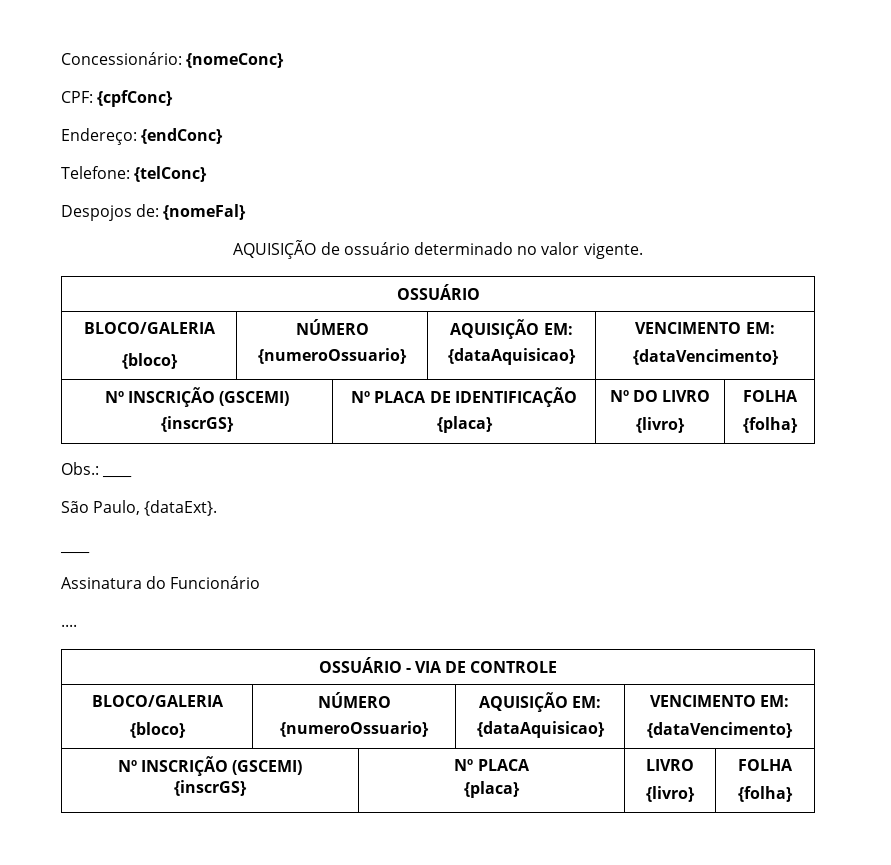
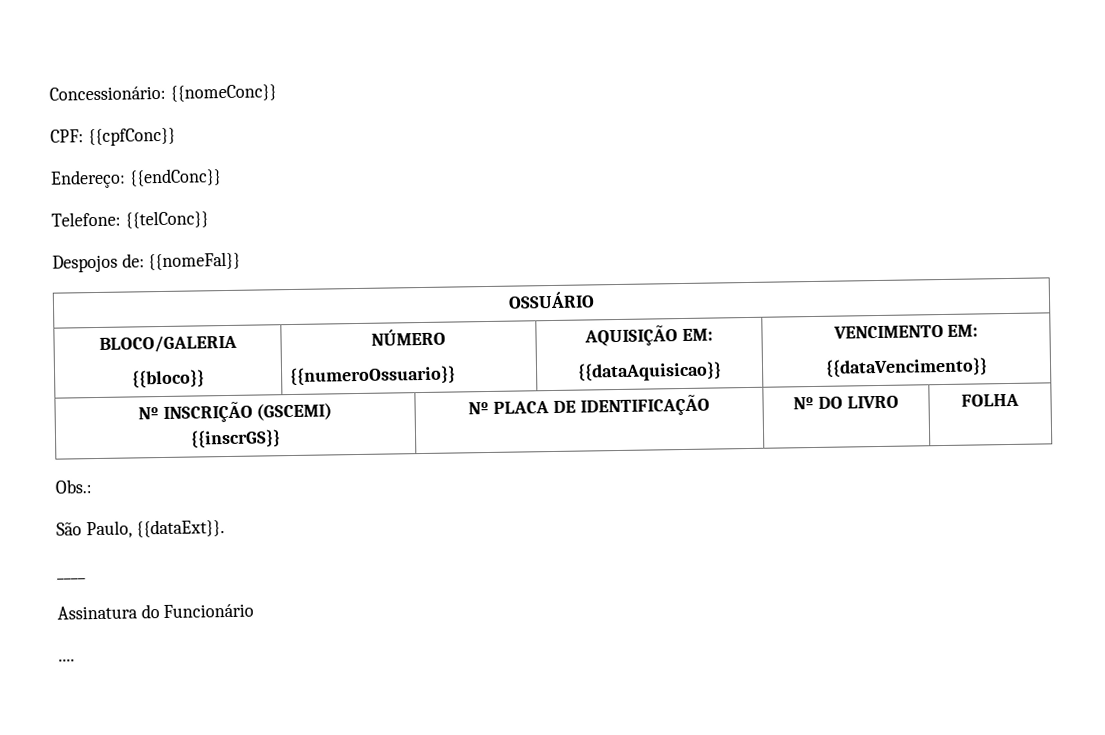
[186,53,285,68] {nomeConc} -> [169,84,277,102] {{nomeConc}}
[97,90,174,107] {cpfConc} -> [87,127,176,147] {{cpfConc}}
[141,128,224,144] {endConc} -> [128,168,222,187] {{endConc}}
[134,166,208,182] {telConc} -> [124,210,209,229] {{telConc}}
[163,204,247,220] [233,240,643,259] {nomeFal} // AQUISIÇÃO de ossuário determinado no valor vigente. -> [148,251,242,271] {{nomeFal}}
[121,353,178,369] [295,319,369,335] [258,348,407,364] [450,319,573,339] [448,348,576,365] [635,322,775,334] [632,349,779,365] [104,387,290,407] [161,416,234,432] {bloco} | NÚMERO // {numeroOssuario} | AQUISIÇÃO EM: // {dataAquisicao} | VENCIMENTO EM: // {dataVencimento} // Nº INSCRIÇÃO (GSCEMI) // {inscrGS} -> [131,369,205,389] [371,328,446,346] [288,365,456,387] [584,325,713,347] [577,361,722,382] [832,324,979,339] [825,357,988,378] [137,401,333,423] [190,429,281,449] {{bloco}} | NÚMERO // {{numeroOssuario}} | AQUISIÇÃO EM: // {{dataAquisicao}} | VENCIMENTO EM: // {{dataVencimento}} // Nº INSCRIÇÃO (GSCEMI) // {{inscrGS}}
[436,416,493,433] // {placa} -> (710, 405) none
[636,417,685,433] [742,390,798,402] [742,417,798,433] // {livro} | FOLHA // {folha} -> [961,393,1019,407] | FOLHA
[102,475,133,478] ____ -> (92, 486) none
[144,500,218,516] {dataExt}. -> [136,519,226,538] {{dataExt}}.
[318,657,558,673] [91,695,224,707] [129,722,186,738] [317,692,391,708] [280,721,429,737] [478,692,602,712] [476,721,605,738] [649,695,790,707] [647,722,793,738] [117,756,303,776] [174,780,247,796] [454,759,530,771] [464,781,520,798] [646,759,694,771] [646,786,695,802] [738,759,793,771] [738,786,793,802] // OSSUÁRIO - VIA DE CONTROLE // BLOCO/GALERIA // {bloco} | NÚMERO // {numeroOssuario} | AQUISIÇÃO EM: // {dataAquisicao} | VENCIMENTO EM: // {dataVencimento} // Nº INSCRIÇÃO (GSCEMI) // {inscrGS} | Nº PLACA // {placa} | LIVRO // {livro} | FOLHA // {folha} -> (75, 660) none

